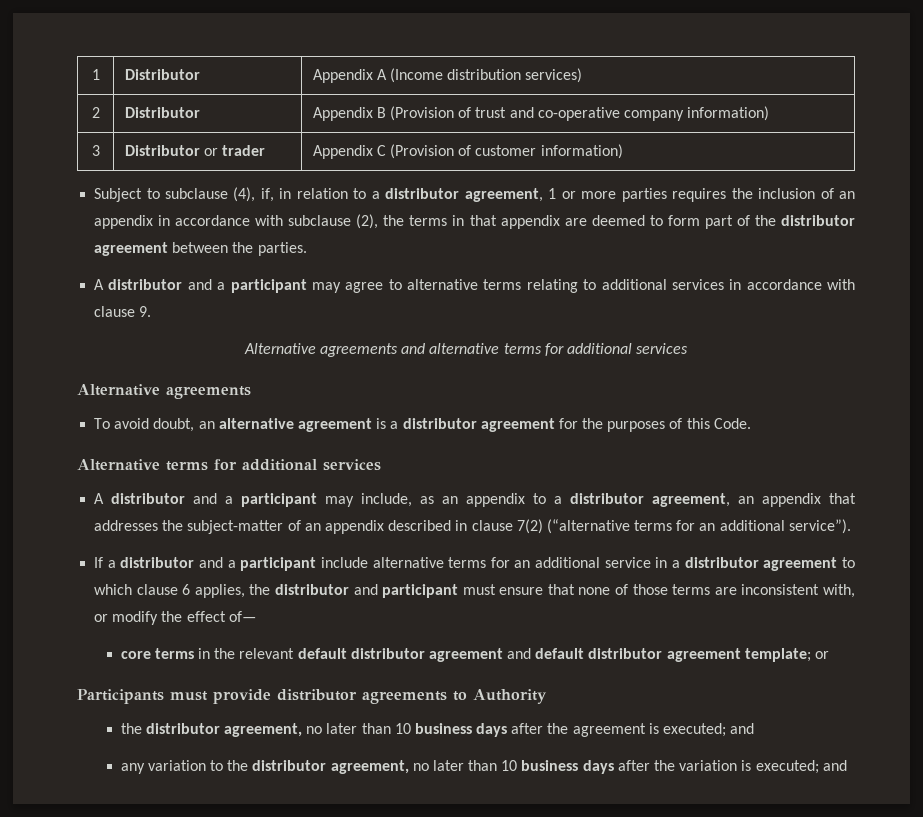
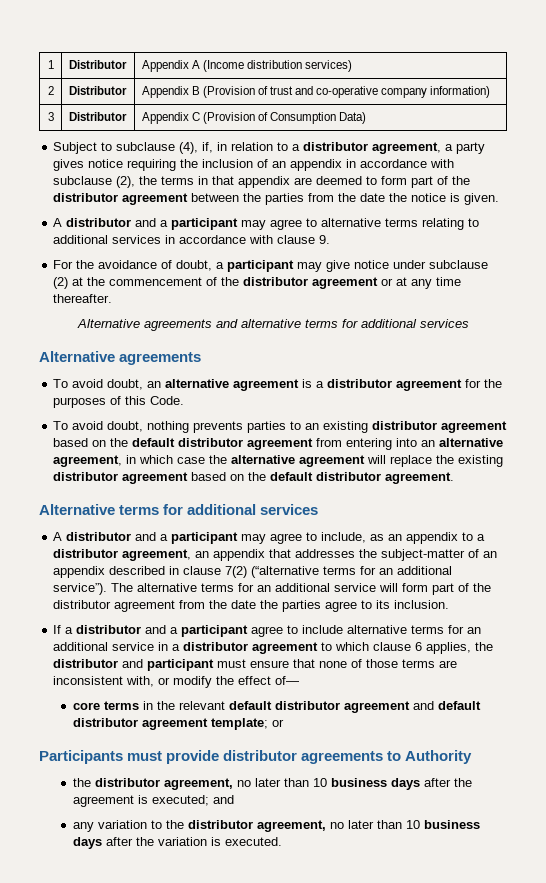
[203,145,266,156] or trader -> (127, 116) none
[475,144,623,159] customer information) -> [269,112,367,124] Consumption Data)
[548,188,727,202] 1 or more parties requires -> [445,142,486,154] [53,159,177,171] a party gives notice requiring
[257,242,307,256] parties. -> [265,193,500,205] parties from the date the notice is given.
(152, 311) none -> [53,260,489,272] [53,277,462,289] [53,294,113,303] // For the avoidance of doubt, a participant may give notice under subclause (2) at the commencement of the distributor agreement or at any time thereafter.
(751, 423) none -> [53,421,508,433] [53,438,504,450] [53,455,504,467] [53,472,455,484] // To avoid doubt, nothing prevents parties to an existing distributor agreement based on the default distributor agreement from entering into an alternative agreement, in which case the alternative agreement will replace the existing distributor agreement based on the default distributor agreement.
(355, 501) none -> [270,532,318,544] agree to
(851, 526) none -> [111,583,492,595] [53,600,450,612] The alternative terms for an additional service will form part of the distributor agreement from the date the parties agree to its inclusion.
(317, 564) none -> [251,625,299,637] agree to
[755,760,847,774] executed; and -> [225,837,283,846] executed.

